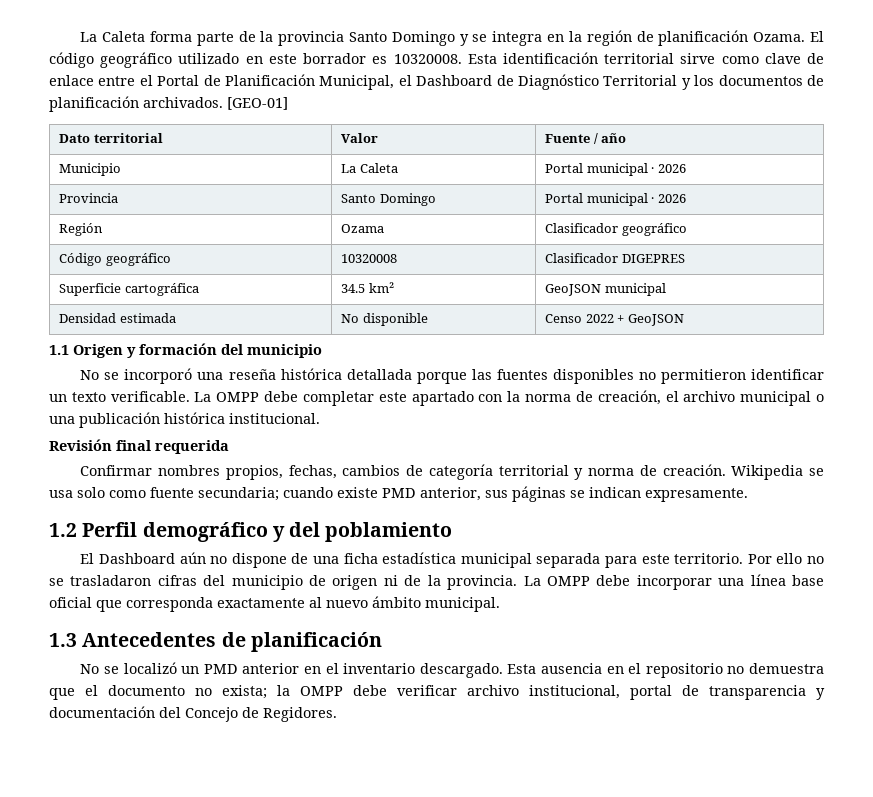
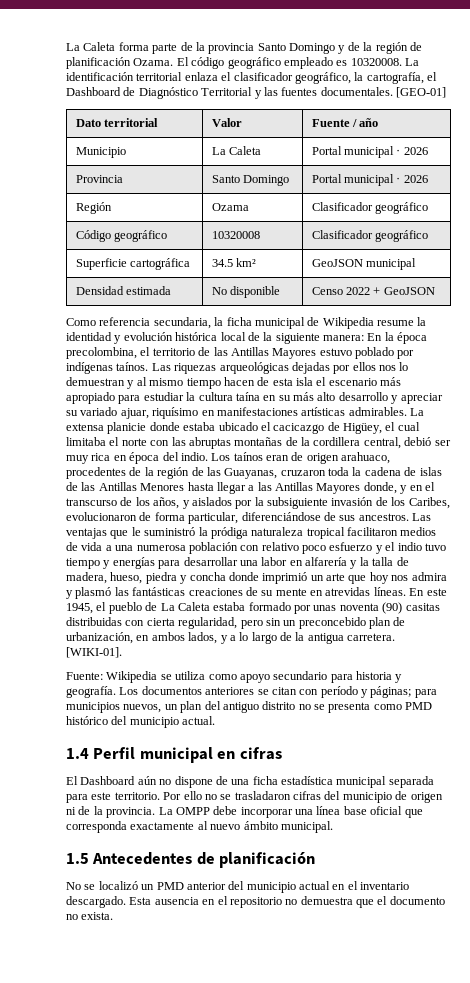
[472,31,565,46] se integra en -> [347,42,360,51] de
[178,53,367,64] utilizado en este borrador -> [283,57,333,69] empleado
[467,54,497,64] Esta -> [405,58,419,66] La
[680,53,824,64] [49,74,395,90] sirve como clave de enlace entre el Portal de Planificación Municipal, -> [184,72,424,84] enlaza el clasificador geográfico, la cartografía,
[694,75,824,86] [49,96,223,112] los documentos de planificación archivados. -> [263,87,393,96] las fuentes documentales.
[621,254,685,263] DIGEPRES -> [374,230,428,242] geográfico
[49,343,322,358] [80,368,825,384] [49,390,825,406] [49,412,320,428] [49,439,229,454] [80,464,824,480] [49,486,748,502] [49,522,453,542] 1.1 Origen y formación del municipio // No se incorporó una reseña histórica detallada porque las fuentes disponibles no permitieron identificar un texto verificable. La OMPP debe completar este apartado con la norma de creación, el archivo municipal o una publicación histórica institucional. // Revisión final requerida // Confirmar nombres propios, fechas, cambios de categoría territorial y norma de creación. Wikipedia se usa solo como fuente secundaria; cuando existe PMD anterior, sus páginas se indican expresamente. // 1.2 Perfil demográfico y del poblamiento -> [66,317,427,329] [66,332,428,344] [66,347,415,359] [66,362,409,374] [66,377,402,389] [66,392,443,404] [66,407,424,419] [66,422,420,434] [66,437,451,449] [66,452,391,464] [66,467,442,479] [66,482,435,494] [66,497,450,509] [66,512,431,524] [66,527,437,539] [66,542,446,554] [66,557,409,569] [66,572,447,584] [66,587,447,599] [66,602,440,614] [66,617,406,629] [66,632,396,644] [66,647,122,658] [66,671,403,683] [66,686,437,698] [66,701,433,713] [66,716,216,728] [66,747,282,763] Como referencia secundaria, la ficha municipal de Wikipedia resume la identidad y evolución histórica local de la siguiente manera: En la época precolombina, el territorio de las Antillas Mayores estuvo poblado por indígenas taínos. Las riquezas arqueológicas dejadas por ellos nos lo demuestran y al mismo tiempo hacen de esta isla el escenario más apropiado para estudiar la cultura taína en su más alto desarrollo y apreciar su variado ajuar, riquísimo en manifestaciones artísticas admirables. La extensa planicie donde estaba ubicado el cacicazgo de Higüey, el cual limitaba el norte con las abruptas montañas de la cordillera central, debió ser muy rica en época del indio. Los taínos eran de origen arahuaco, procedentes de la región de las Guayanas, cruzaron toda la cadena de islas de las Antillas Menores hasta llegar a las Antillas Mayores donde, y en el transcurso de los años, y aislados por la subsiguiente invasión de los Caribes, evolucionaron de forma particular, diferenciándose de sus ancestros. Las ventajas que le suministró la pródiga naturaleza tropical facilitaron medios de vida a una numerosa población con relativo poco esfuerzo y el indio tuvo tiempo y energías para desarrollar una labor en alfarería y la talla de madera, hueso, piedra y concha donde imprimió un arte que hoy nos admira y plasmó las fantásticas creaciones de su mente en atrevidas líneas. En este 1945, el pueblo de La Caleta estaba formado por unas noventa (90) casitas distribuidas con cierta regularidad, pero sin un preconcebido plan de urbanización, en ambos lados, y a lo largo de la antigua carretera. [WIKI-01]. // Fuente: Wikipedia se utiliza como apoyo secundario para historia y geografía. Los documentos anteriores se citan con período y páginas; para municipios nuevos, un plan del antiguo distrito no se presenta como PMD histórico del municipio actual. // 1.4 Perfil municipal en cifras
[49,633,77,647] 1.3 -> [66,853,89,864] 1.5
(300, 668) none -> [228,881,330,893] del municipio actual
[222,685,825,700] [49,706,337,722] exista; la OMPP debe verificar archivo institucional, portal de transparencia y documentación del Concejo de Regidores. -> [81,912,114,920] exista.

